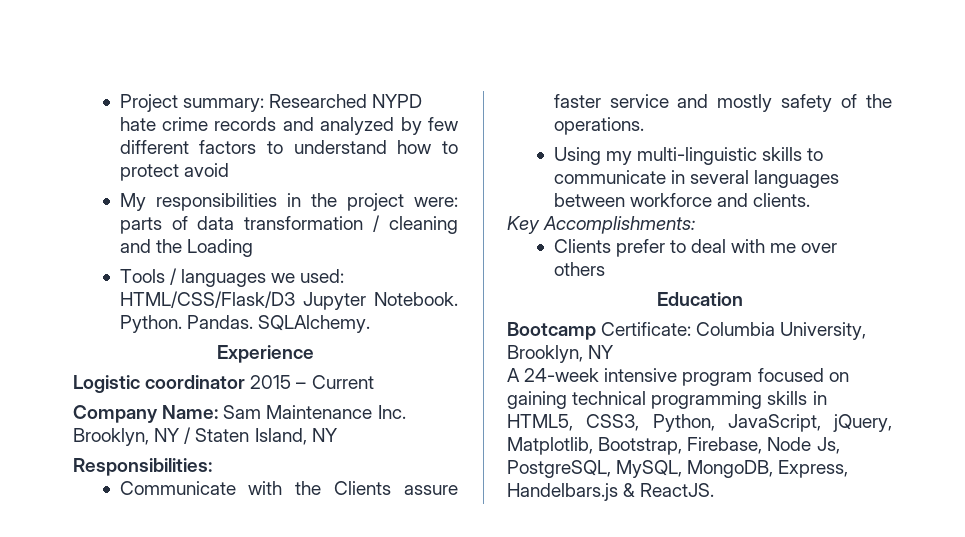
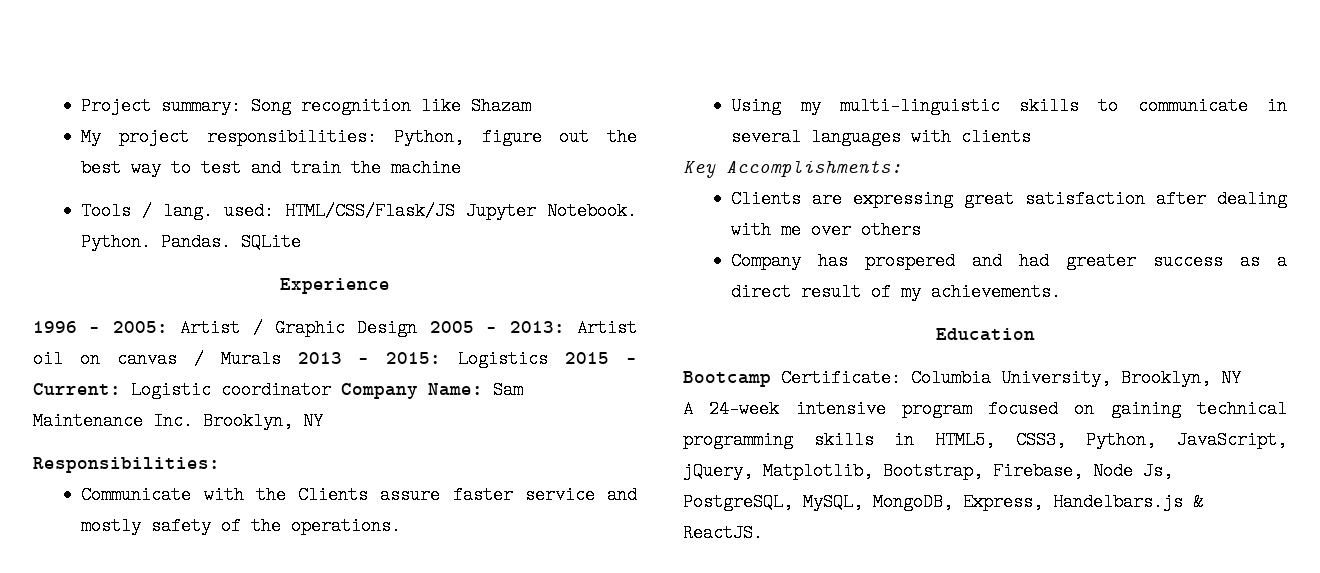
[268,94,423,108] [119,117,458,135] [119,140,458,154] [119,163,229,181] [119,193,458,211] [119,215,458,234] [119,239,253,257] [119,268,345,287] [119,291,295,308] Researched NYPD hate crime records and analyzed by few different factors to understand how to protect avoid // My responsibilities in the project were: parts of data transformation / cleaning and the Loading // Tools / languages we used: HTML/CSS/Flask/D3 -> [251,97,532,115] [81,128,637,146] [81,159,462,177] [81,202,456,220] Song recognition like Shazam // My project responsibilities: Python, figure out the best way to test and train the machine // Tools / lang. used: HTML/CSS/Flask/JS
[257,315,370,333] SQLAlchemy. -> [241,233,302,251] SQLite
[73,375,374,393] Logistic coordinator 2015 – Current // -> [33,319,637,337] [33,350,637,368] [33,381,331,399] 1996 – 2005: Artist / Graphic Design 2005 – 2013: Artist oil on canvas / Murals 2013 – 2015: Logistics 2015 – Current: Logistic coordinator
[184,427,338,445] / Staten Island, NY -> (323, 421) none
[553,193,811,207] between workforce and clients. -> [911,128,1032,146] with clients
[615,239,838,257] [553,262,605,276] prefer to deal with me over others -> [812,190,1287,208] [731,221,922,239] [731,252,1287,270] [731,283,1062,301] are expressing great satisfaction after dealing with me over others // Company has prospered and had greater success as a direct result of my achievements.

